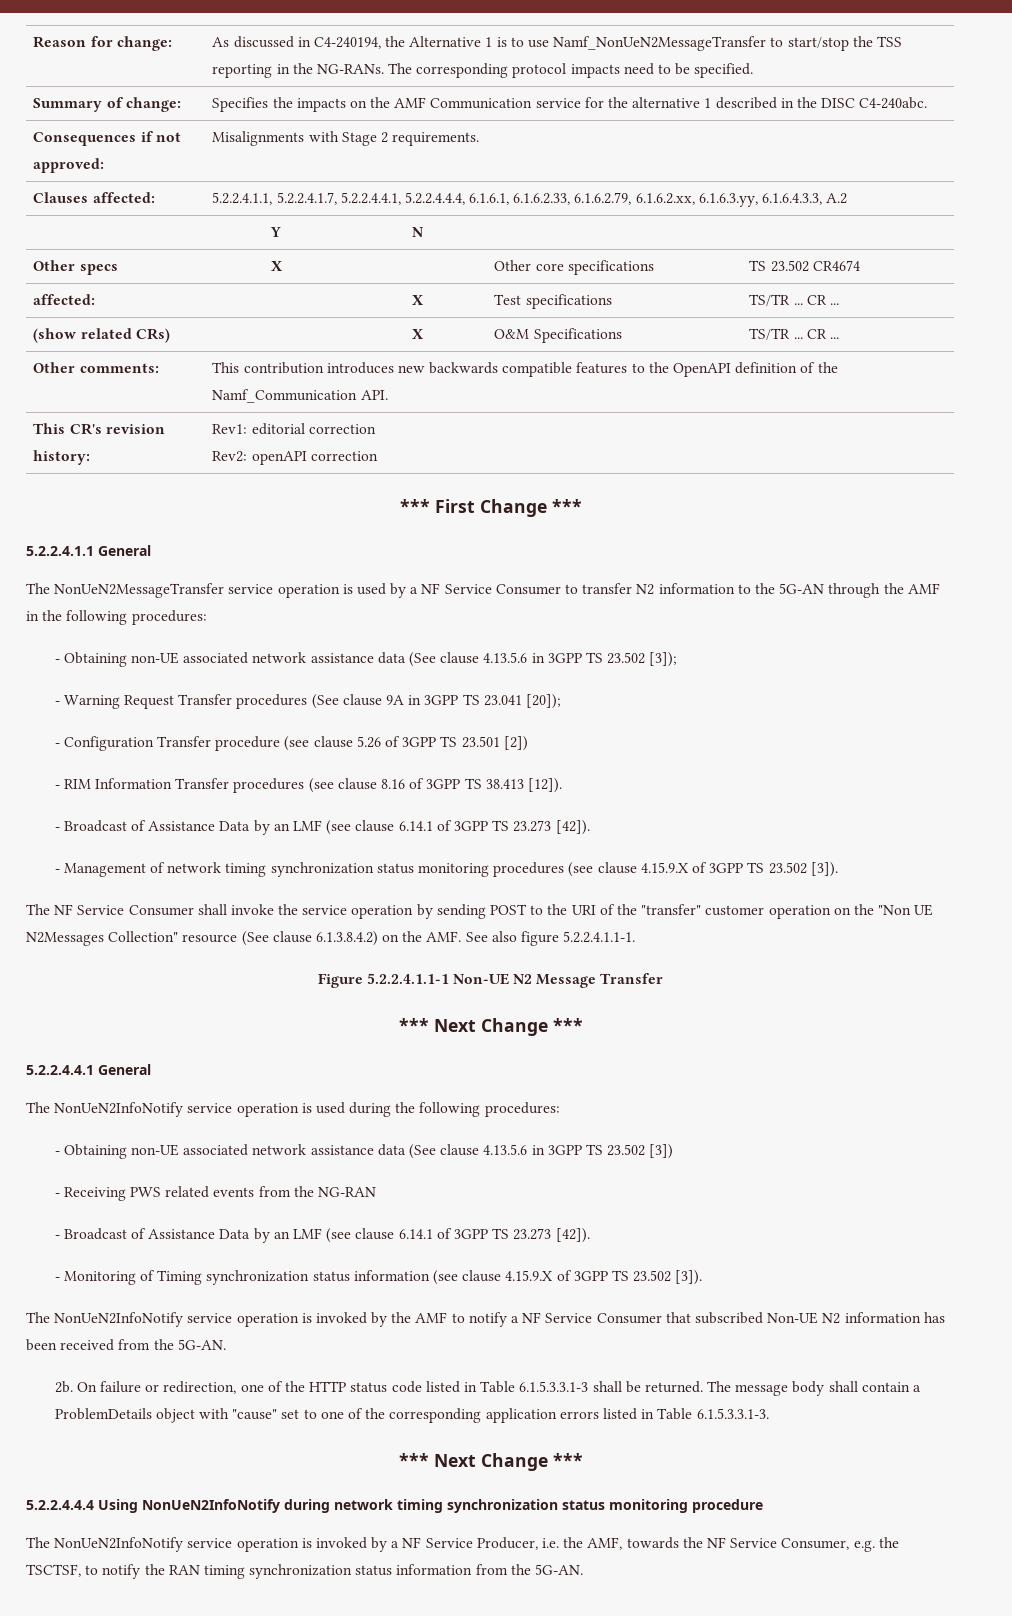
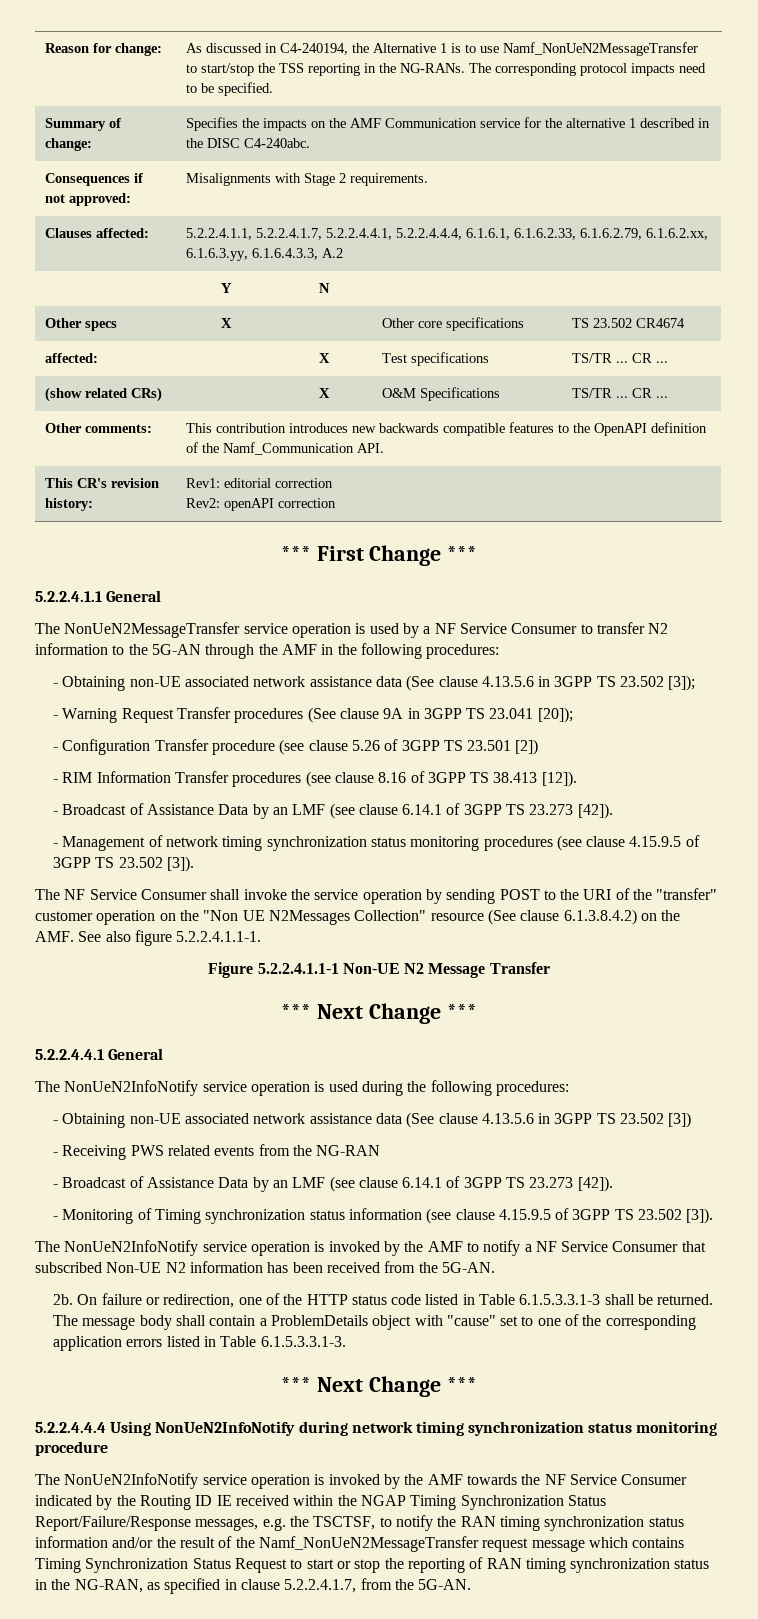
[640,862,688,873] 4.15.9.X -> [629,836,682,847] 4.15.9.5
[505,1270,553,1281] 4.15.9.X -> [498,1209,551,1220] 4.15.9.5
[391,1537,850,1550] a NF Service Producer, i.e. the AMF, towards the NF Service Consumer, -> [404,1474,688,1485] [35,1495,606,1510] [35,1516,259,1531] the AMF towards the NF Service Consumer indicated by the Routing ID IE received within the NGAP Timing Synchronization Status Report/Failure/Response messages,
(473, 1569) none -> [112,1536,685,1552] [35,1557,710,1573] [35,1578,357,1594] and/or the result of the Namf_NonUeN2MessageTransfer request message which contains Timing Synchronization Status Request to start or stop the reporting of RAN timing synchronization status in the NG-RAN, as specified in clause 5.2.2.4.1.7,

